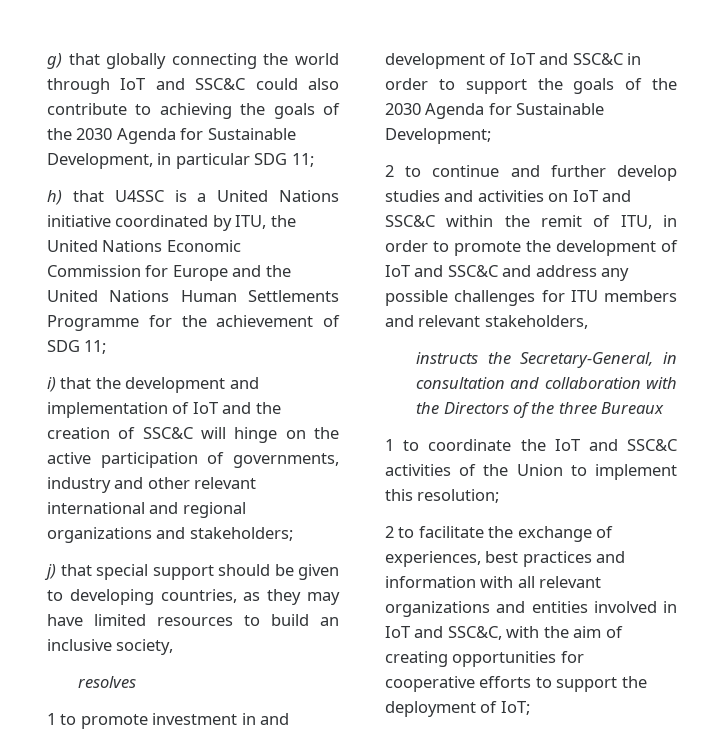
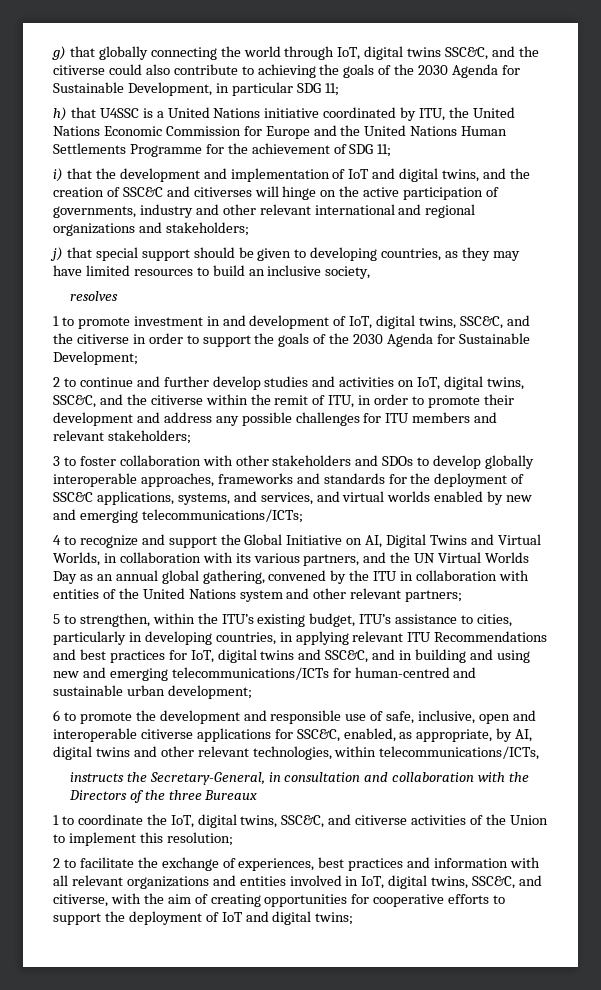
[120,78,246,90] IoT and SSC&C -> [337,46,539,60] [53,65,105,75] IoT, digital twins SSC&C, and the citiverse
(252, 408) none -> [399,168,507,182] digital twins, and
(193, 433) none -> [166,186,252,197] and citiverses
[509,53,623,65] IoT and SSC&C -> [349,315,530,329] [53,333,129,344] IoT, digital twins, SSC&C, and the citiverse
[572,190,632,202] [385,215,435,227] IoT and SSC&C -> [417,376,524,390] [53,394,203,408] IoT, digital twins, SSC&C, and the citiverse
[526,240,678,256] [385,265,498,277] the development of IoT and SSC&C -> [483,394,514,405] [53,412,133,426] their development
[484,315,588,329] stakeholders, -> [107,430,191,444] [53,455,535,469] [53,473,525,487] [53,491,533,505] [53,509,303,523] [53,534,541,548] [53,552,530,566] [53,570,529,584] [53,588,463,602] [53,613,513,627] [53,631,548,645] [53,649,530,663] [53,667,477,681] [53,685,252,699] [53,710,536,724] [53,728,533,742] [53,746,540,760] stakeholders; // 3 to foster collaboration with other stakeholders and SDOs to develop globally interoperable approaches, frameworks and standards for the deployment of SSC&C applications, systems, and services, and virtual worlds enabled by new and emerging telecommunications/ICTs; // 4 to recognize and support the Global Initiative on AI, Digital Twins and Virtual Worlds, in collaboration with its various partners, and the UN Virtual Worlds Day as an annual global gathering, convened by the ITU in collaboration with entities of the United Nations system and other relevant partners; // 5 to strengthen, within the ITU’s existing budget, ITU’s assistance to cities, particularly in developing countries, in applying relevant ITU Recommendations and best practices for IoT, digital twins and SSC&C, and in building and using new and emerging telecommunications/ICTs for human-centred and sustainable urban development; // 6 to promote the development and responsible use of safe, inclusive, open and interoperable citiverse applications for SSC&C, enabled, as appropriate, by AI, digital twins and other relevant technologies, within telecommunications/ICTs,
[554,439,677,451] IoT and SSC&C -> [170,814,408,828] IoT, digital twins, SSC&C, and citiverse
[385,626,502,640] IoT and SSC&C, -> [361,875,543,889] [53,894,108,907] IoT, digital twins, SSC&C, and citiverse,
[500,701,530,715] IoT; -> [221,911,354,925] IoT and digital twins;

